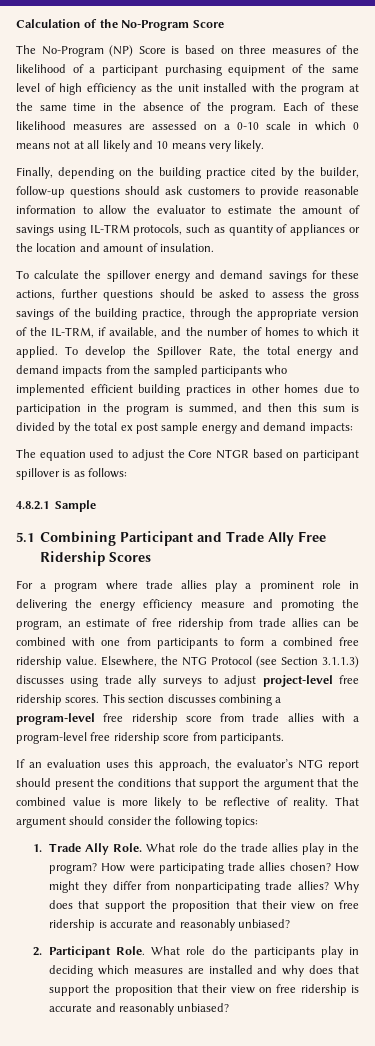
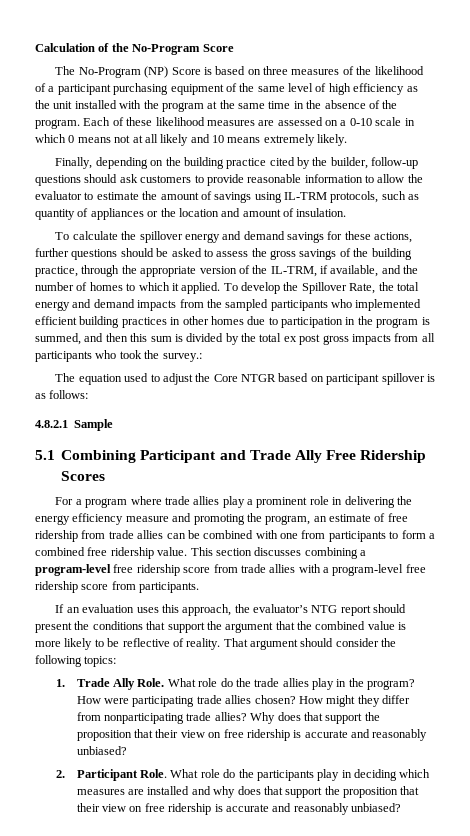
[209,143,231,152] very -> [263,134,315,146] extremely
[161,422,353,434] sample energy and demand impacts: -> [322,333,435,345] [35,350,202,362] gross impacts from all participants who took the survey.:
[101,656,359,668] [16,675,359,687] [16,694,100,706] Elsewhere, the NTG Protocol (see Section 3.1.1.3) discusses using trade ally surveys to adjust project-level free ridership scores. -> (188, 551) none

